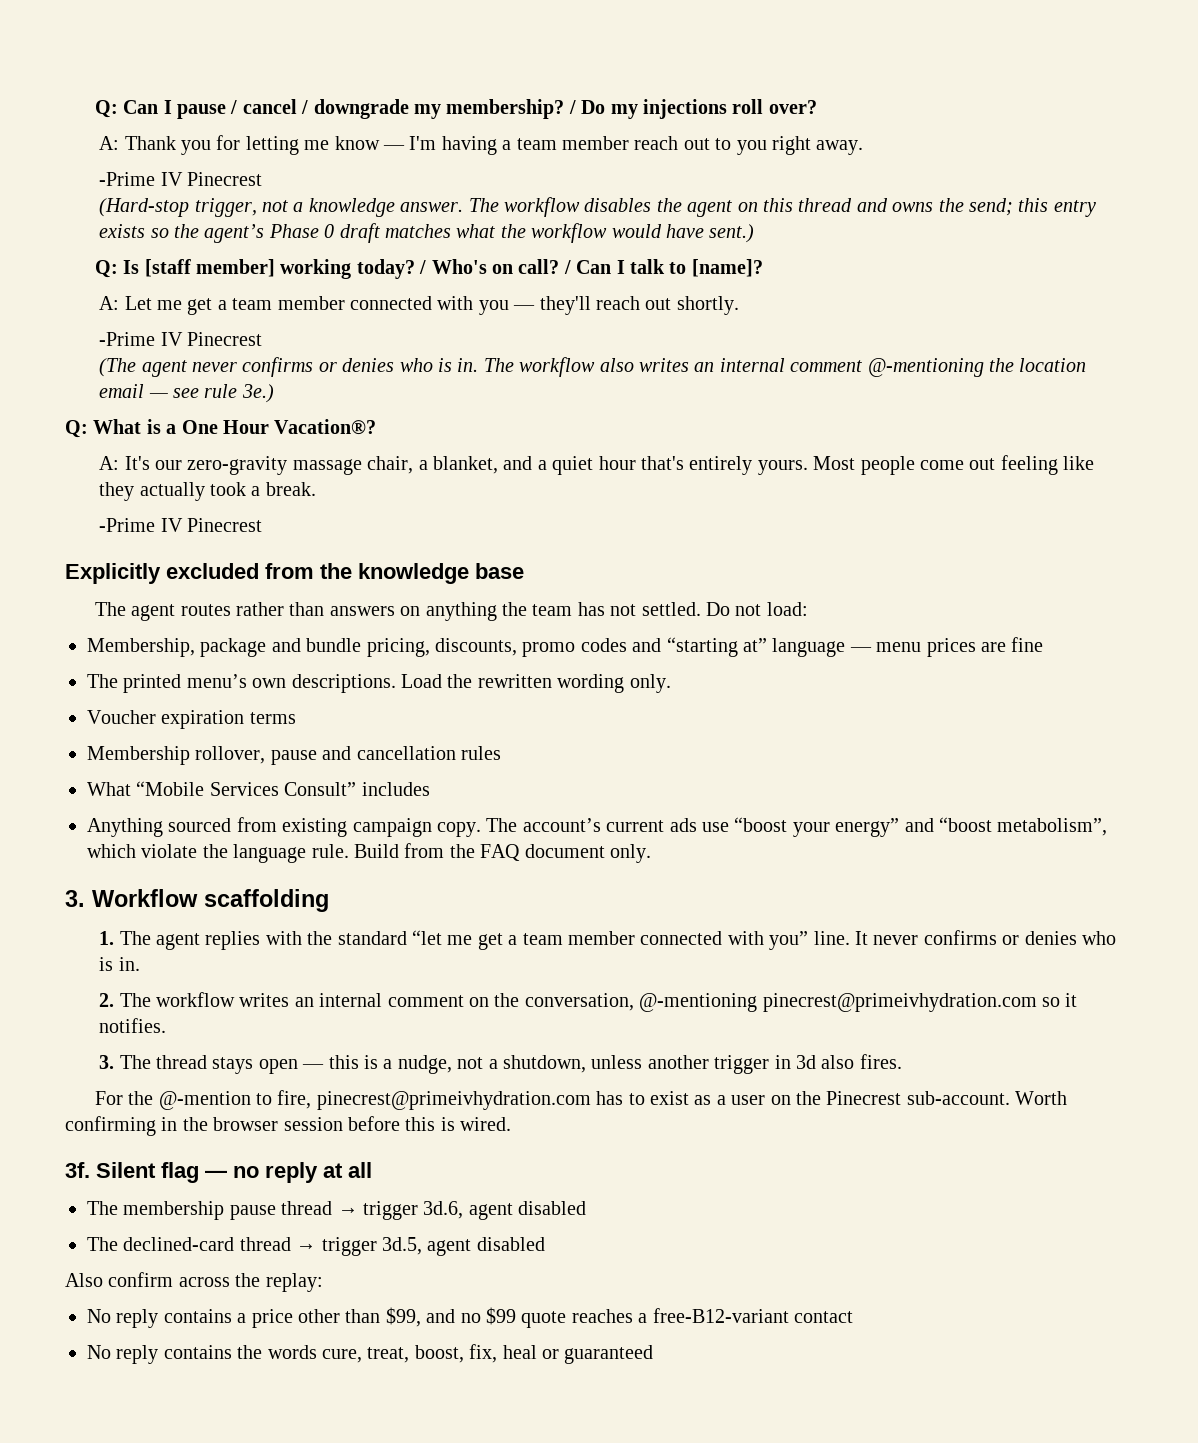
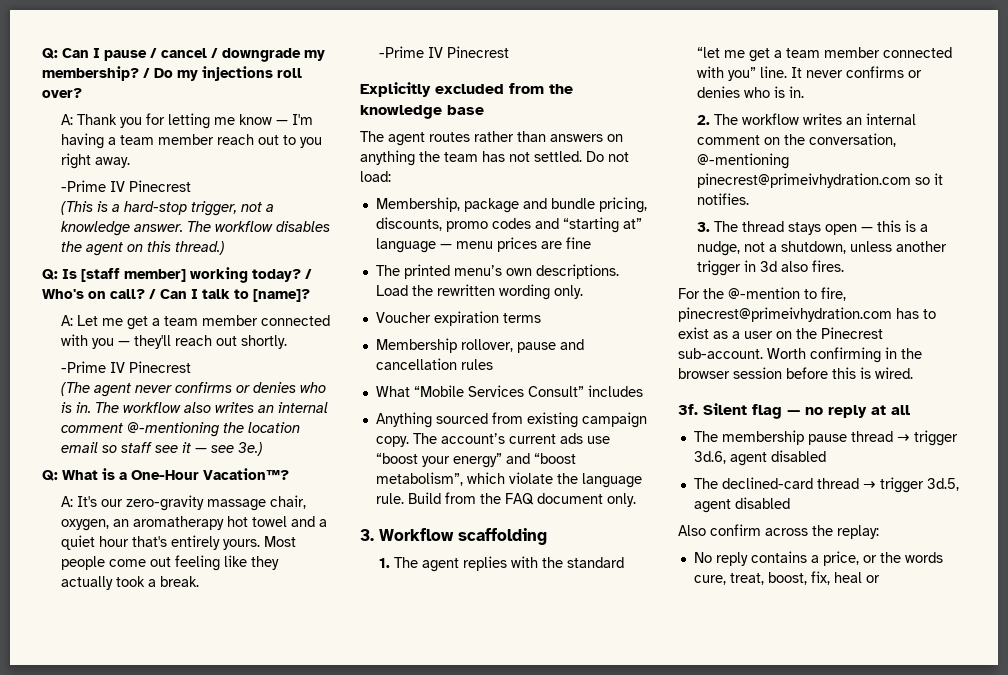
[99,198,190,217] (Hard-stop -> [60,201,187,215] (This is a hard-stop
[798,198,1096,217] [99,223,755,243] thread and owns the send; this entry exists so the agent’s Phase 0 draft matches what the workflow would have sent.) -> [174,241,225,255] thread.)
(145, 391) none -> [101,442,191,453] so staff see it
[204,384,238,398] rule -> (234, 449) none
[181,419,377,435] One Hour Vacation®? -> [131,468,289,480] One-Hour Vacation™?
[418,456,498,474] a blanket, -> [60,516,287,531] oxygen, an aromatherapy hot towel
[251,1307,853,1328] [87,1345,232,1364] price other than $99, and no $99 quote reaches a free-B12-variant contact // No reply contains -> [822,551,877,566] price, or
[564,1345,654,1364] guaranteed -> (880, 579) none

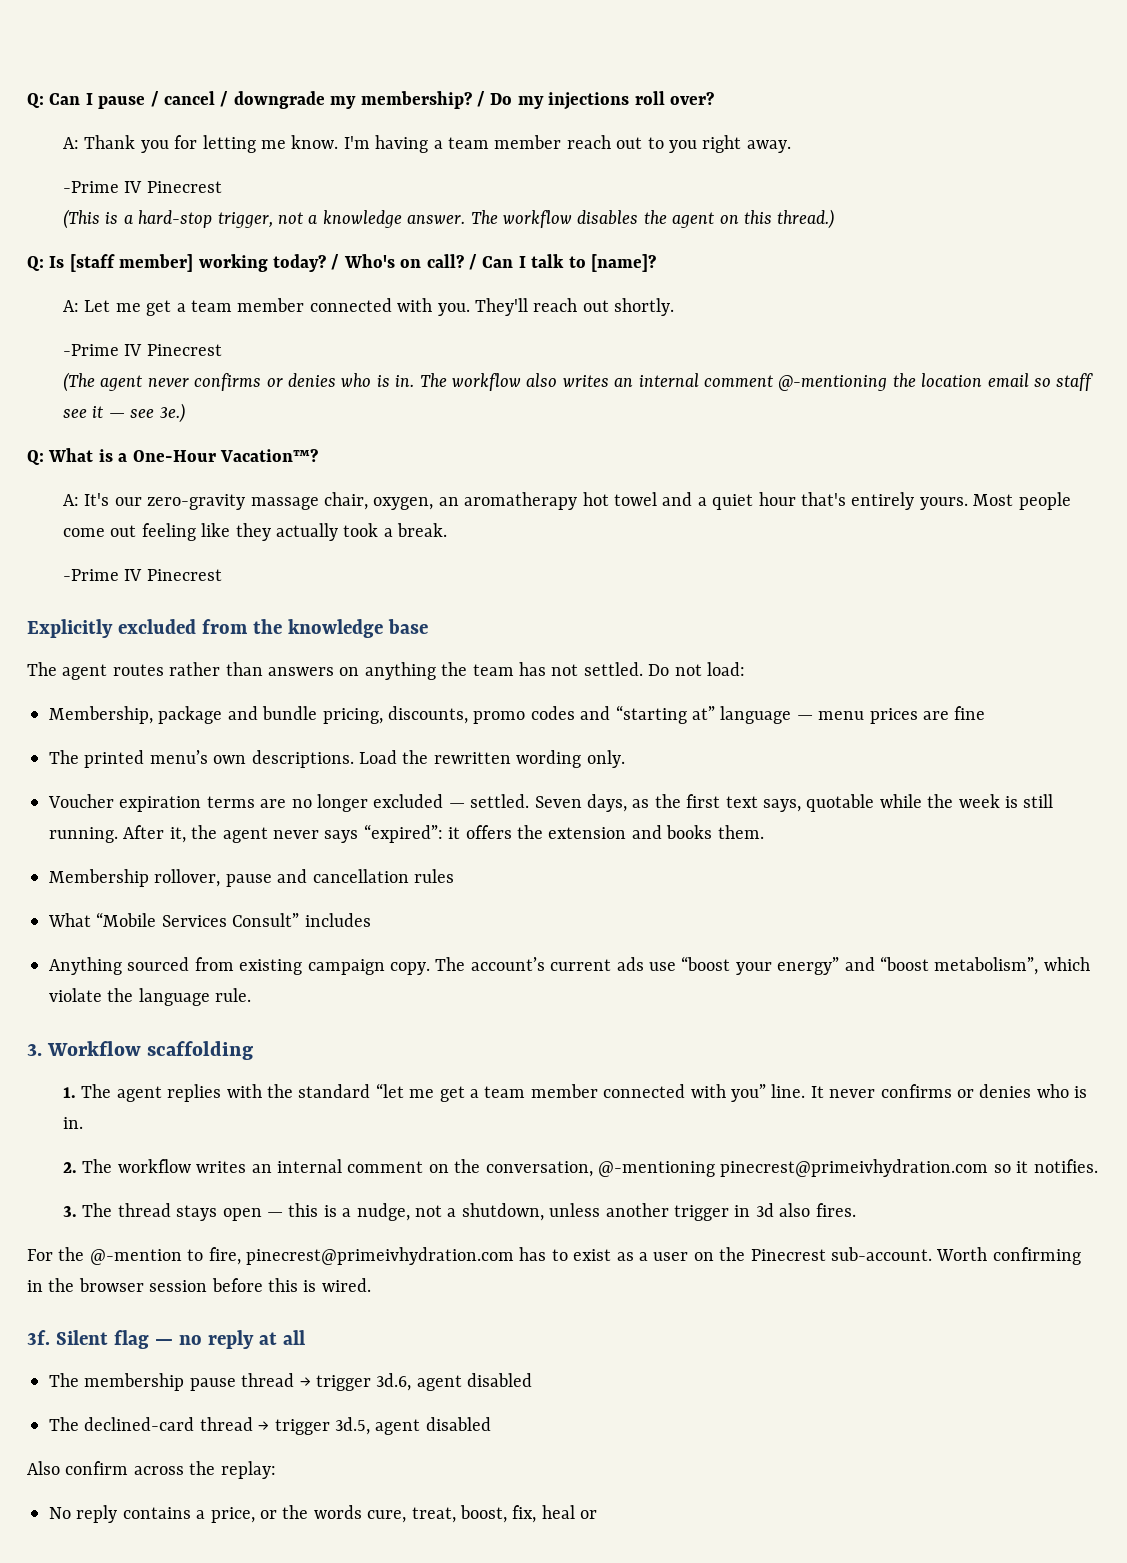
[238,114,288,125] know — -> [291,135,339,149] know.
[91,335,171,349] you — they'll -> [437,298,529,316] you. They'll
(541, 318) none -> [260,794,1054,812] [49,824,764,843] are no longer excluded — settled. Seven days, as the first text says, quotable while the week is still running. After it, the agent never says “expired”: it offers the extension and books them.
[407,492,636,507] Build from the FAQ document only. -> (252, 995) none

